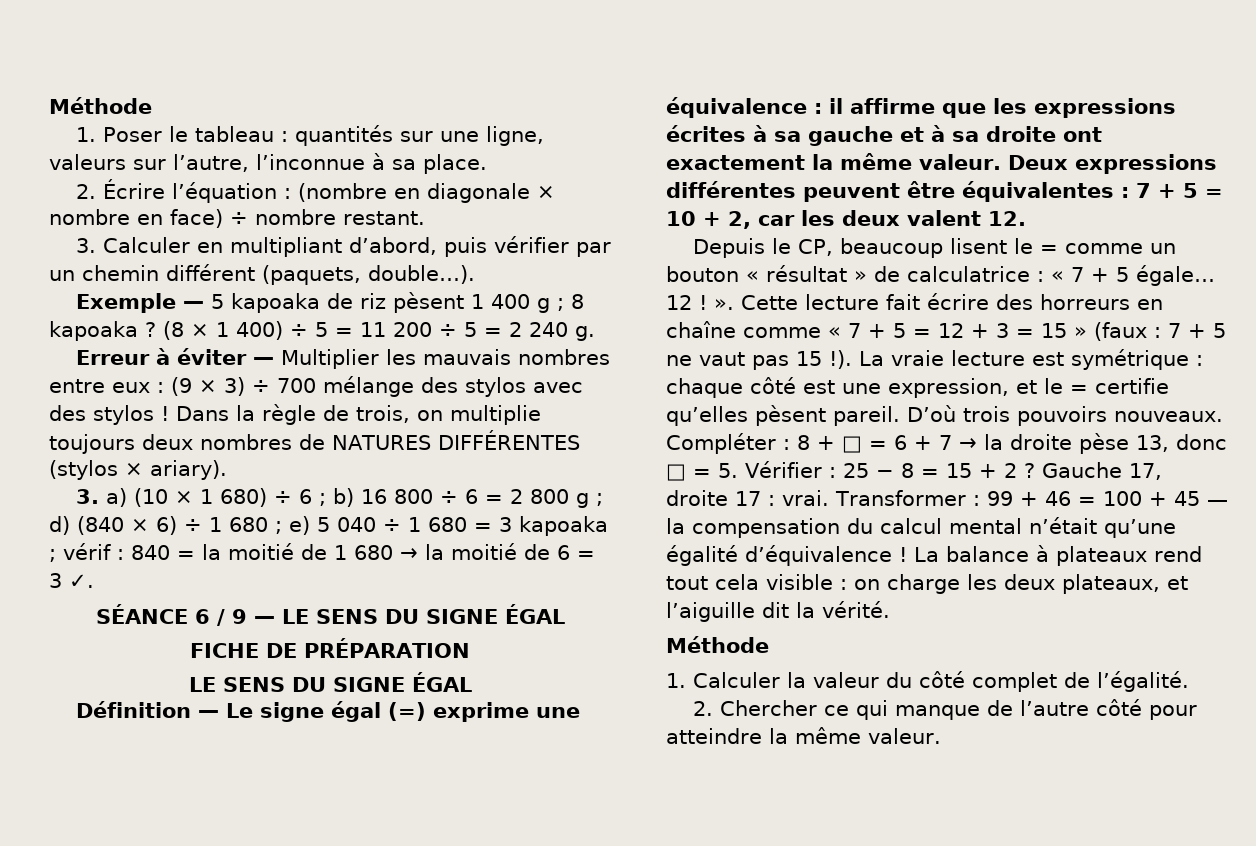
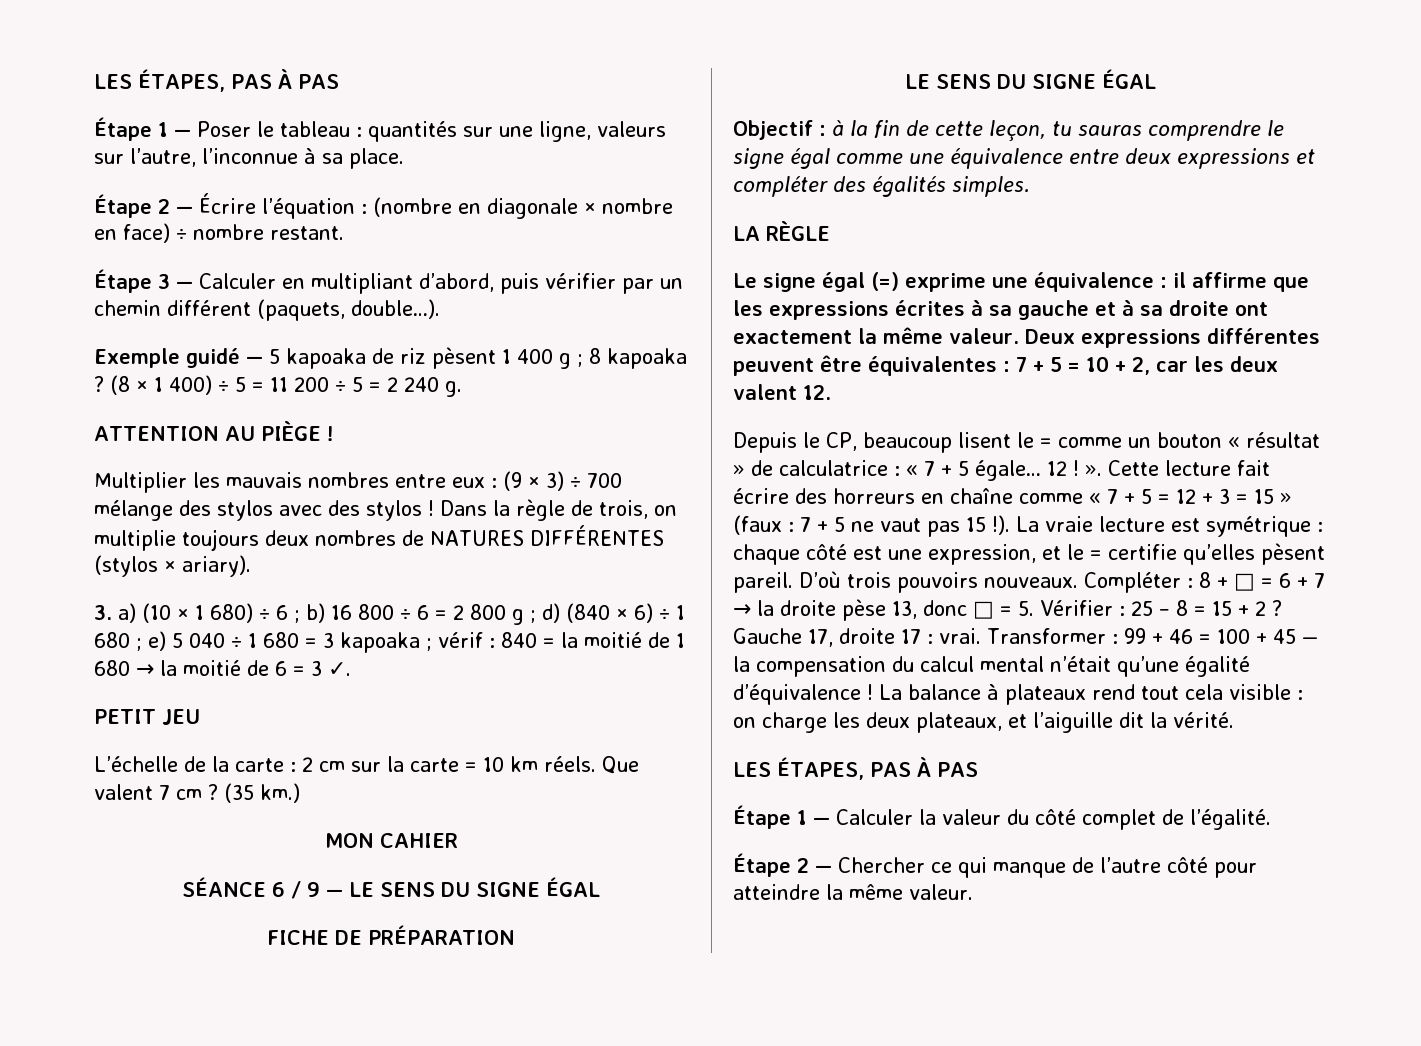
[49,97,152,114] [75,127,96,142] Méthode // 1. -> [94,69,339,92] [94,117,191,141] LES ÉTAPES, PAS À PAS // Étape 1 —
[75,184,96,199] 2. -> [94,194,193,218] Étape 2 —
[75,238,96,253] 3. -> [94,269,193,293] Étape 3 —
(176, 303) none -> [186,348,240,368] guidé
[75,348,274,365] Erreur à éviter — -> [94,421,334,441] ATTENTION AU PIÈGE ! //
(94, 581) none -> [94,709,200,725] [94,756,639,774] [94,783,300,803] [324,833,458,848] // PETIT JEU // L’échelle de la carte : 2 cm sur la carte = 10 km réels. Que valent 7 cm ? (35 km.) // MON CAHIER
[75,701,219,718] Définition — -> [733,120,1284,141] [733,148,1315,169] [733,176,1030,197] [733,221,830,241] Objectif : à la fin de cette leçon, tu sauras comprendre le signe égal comme une équivalence entre deux expressions et compléter des égalités simples. // LA RÈGLE //
[666,636,769,653] [666,673,686,688] Méthode // 1. -> [733,757,978,780] [733,805,830,829] LES ÉTAPES, PAS À PAS // Étape 1 —
[692,701,713,716] 2. -> [733,853,832,877] Étape 2 —

